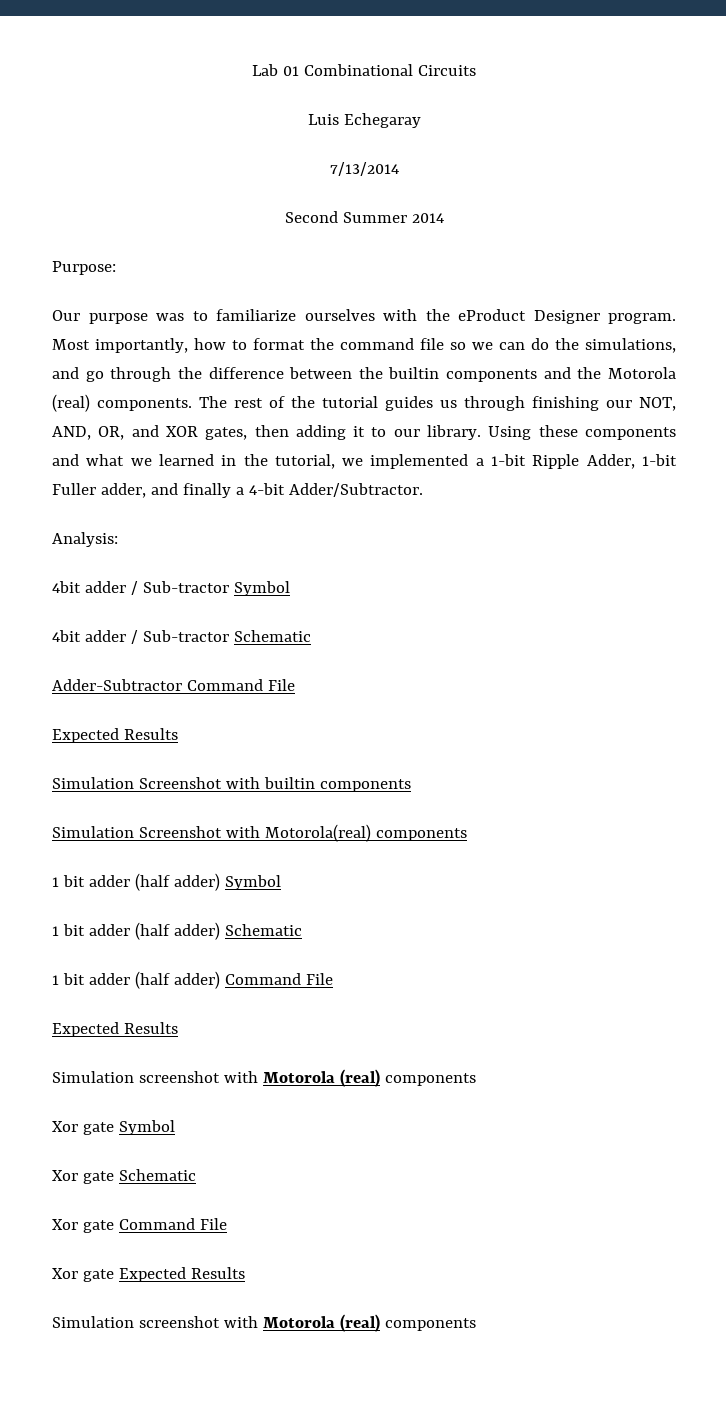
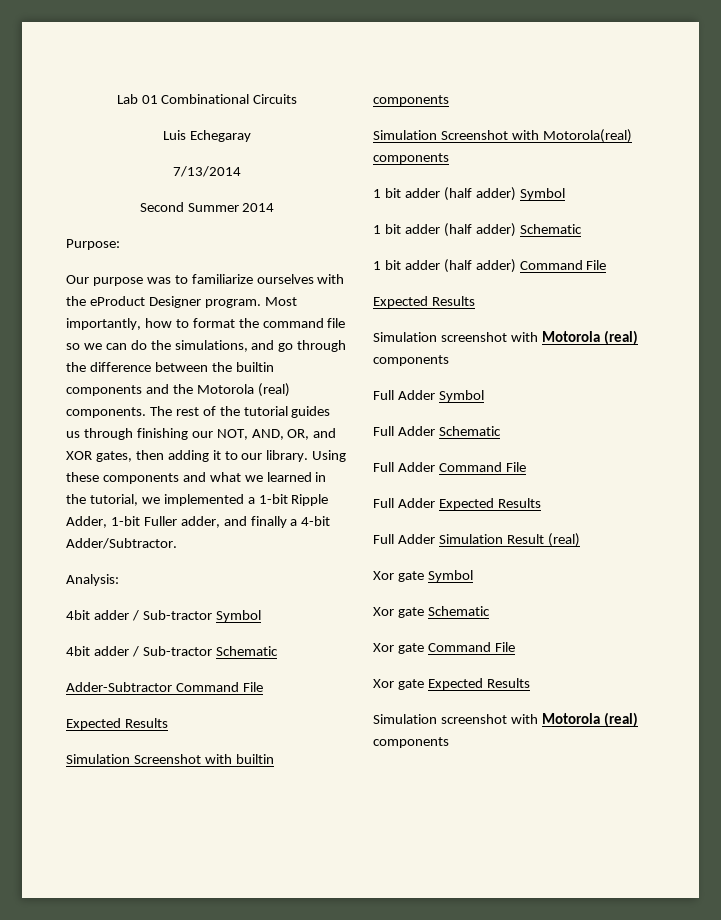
(476, 1079) none -> [373,390,484,402] [373,426,501,436] [373,462,526,472] [373,498,541,510] [373,533,580,547] // Full Adder Symbol // Full Adder Schematic // Full Adder Command File // Full Adder Expected Results // Full Adder Simulation Result (real)

